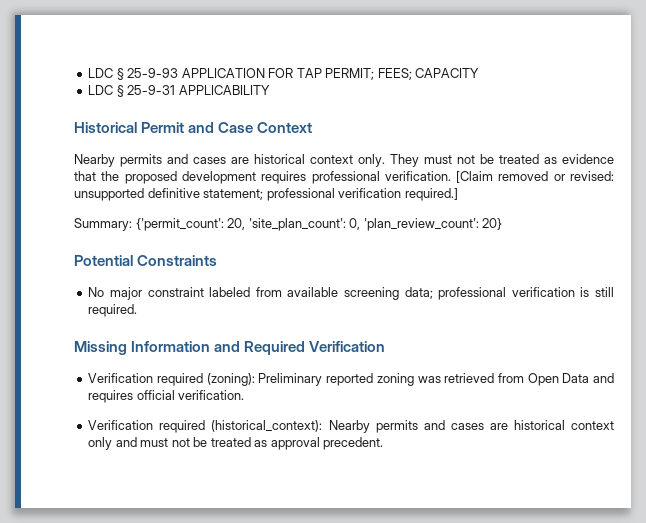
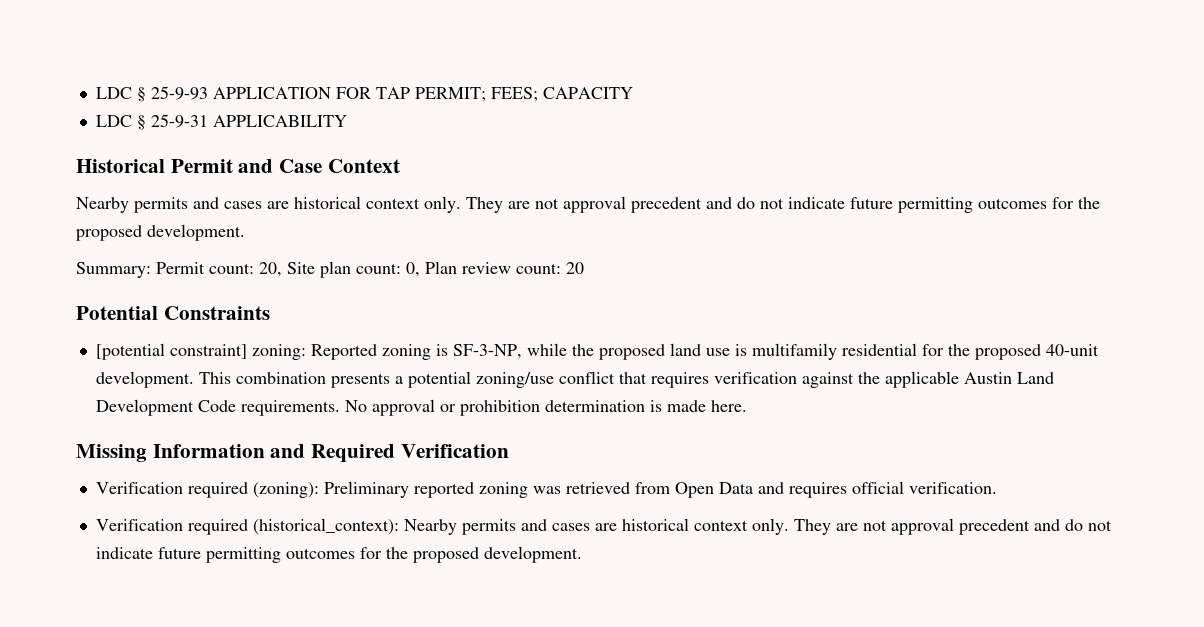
[424,154,614,164] [74,171,614,184] [74,188,458,201] [74,218,503,231] [74,255,218,266] [88,287,615,300] [88,304,138,317] must not be treated as evidence that the proposed development requires professional verification. [Claim removed or revised: unsupported definitive statement; professional verification required.] // Summary: {'permit_count': 20, 'site_plan_count': 0, 'plan_review_count': 20} // Potential Constraints // No major constraint labeled from available screening data; professional verification is still required. -> [508,196,1100,213] [76,224,245,241] [76,261,584,278] [76,306,270,320] [95,343,1099,360] [95,371,1054,388] [95,399,747,416] are not approval precedent and do not indicate future permitting outcomes for the proposed development. // Summary: Permit count: 20, Site plan count: 0, Plan review count: 20 // Potential Constraints // [potential constraint] zoning: Reported zoning is SF-3-NP, while the proposed land use is multifamily residential for the proposed 40-unit development. This combination presents a potential zoning/use conflict that requires verification against the applicable Austin Land Development Code requirements. No approval or prohibition determination is made here.
[88,437,384,450] only and must not be treated as approval precedent. -> [751,518,1112,535] [95,546,582,563] only. They are not approval precedent and do not indicate future permitting outcomes for the proposed development.

